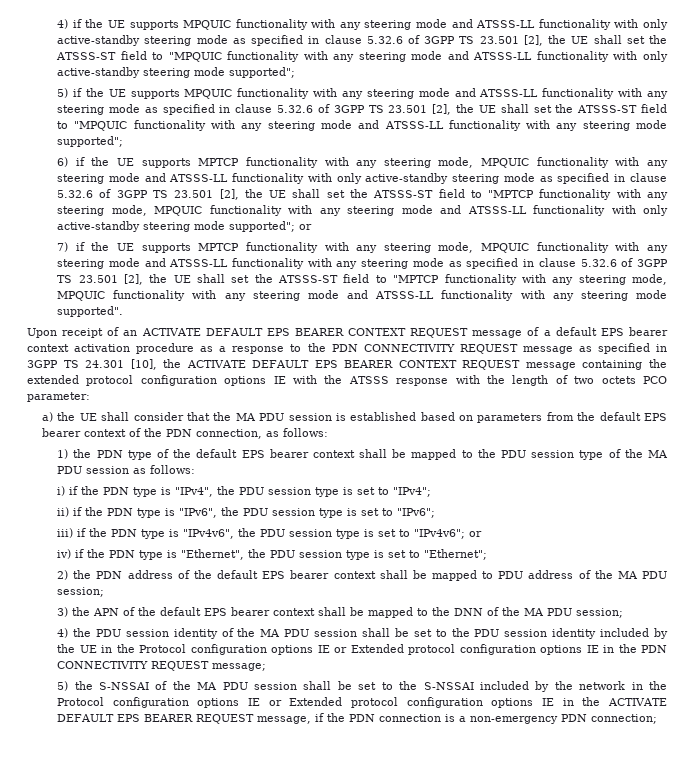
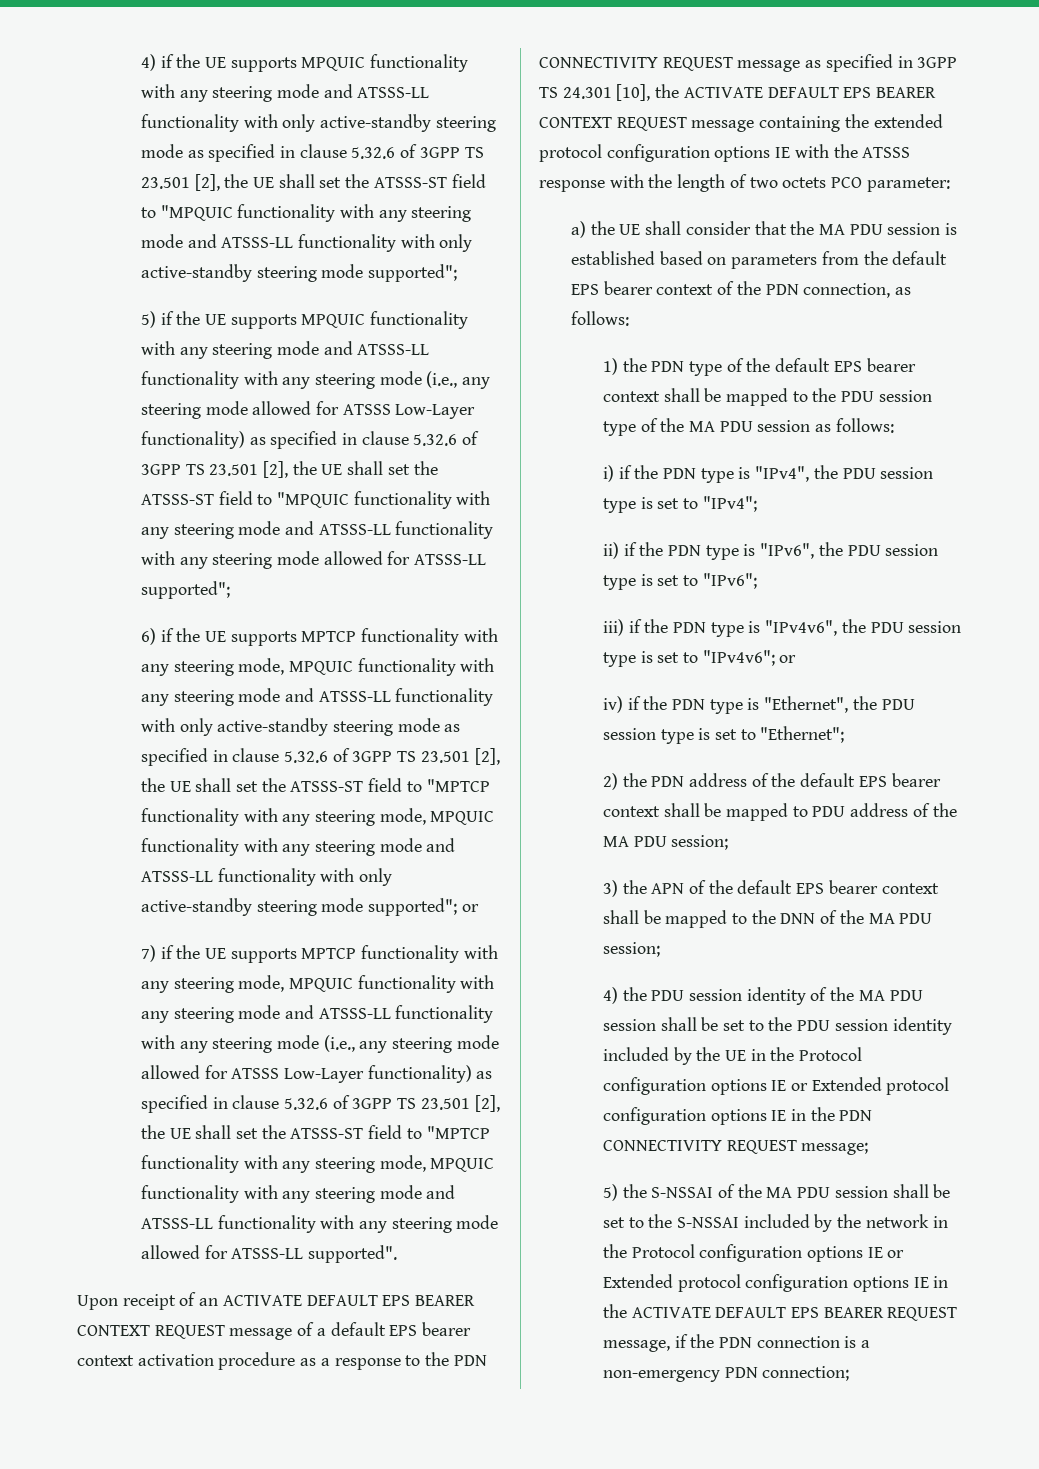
(140, 108) none -> [426,371,491,389] [140,401,476,419] [140,431,245,449] (i.e., any steering mode allowed for ATSSS Low-Layer functionality)
(667, 124) none -> [323,551,487,565] allowed for ATSSS-LL
(444, 262) none -> [323,1035,499,1053] [140,1065,472,1083] (i.e., any steering mode allowed for ATSSS Low-Layer functionality)
(667, 294) none -> [140,1245,304,1259] allowed for ATSSS-LL

